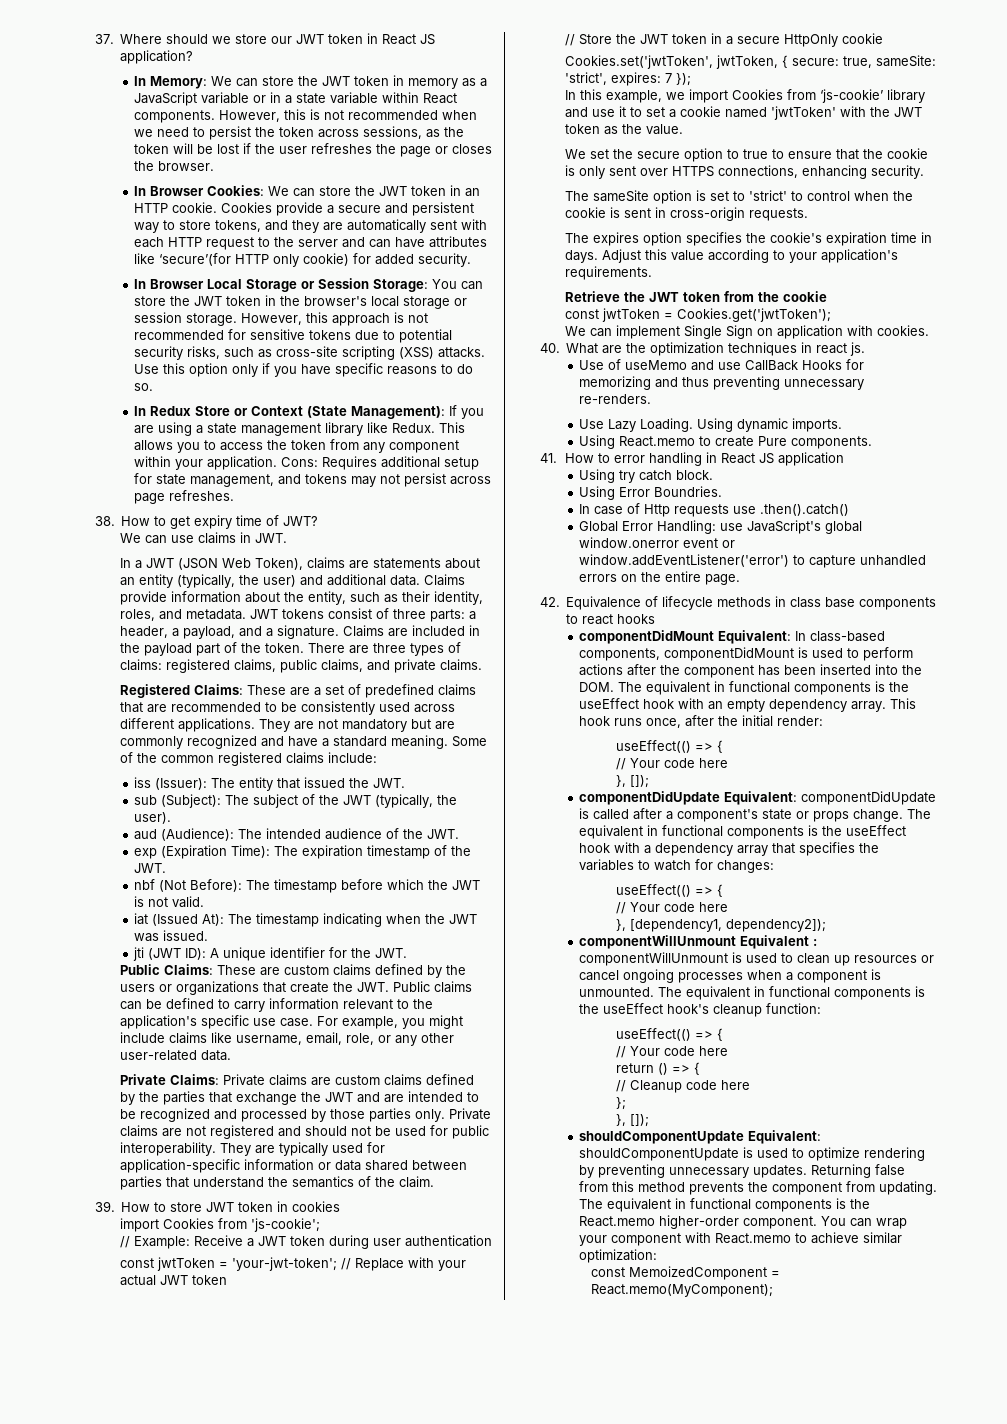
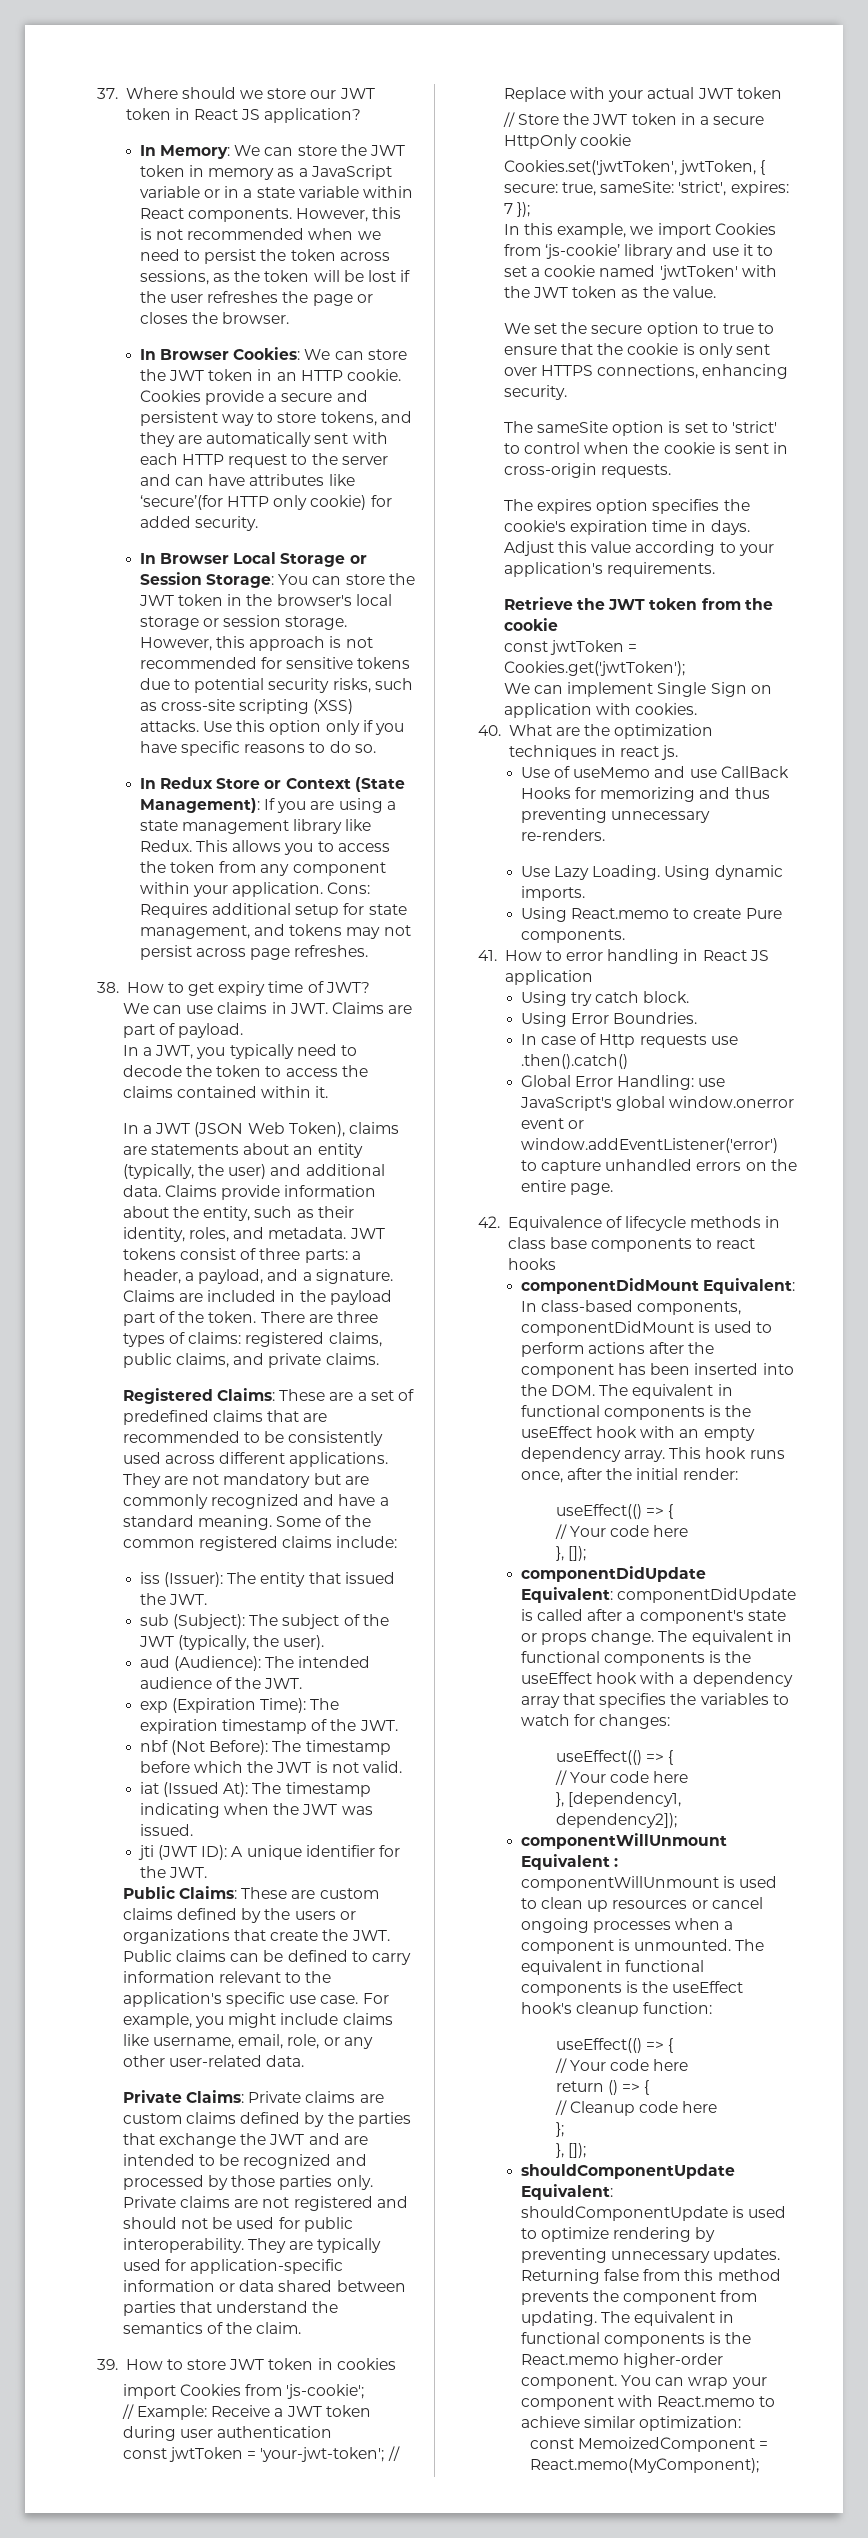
(288, 538) none -> [331,1002,413,1014] [122,1023,244,1038] [122,1044,357,1059] [122,1065,368,1077] [122,1086,329,1098] Claims are part of payload. // In a JWT, you typically need to decode the token to access the claims contained within it.

